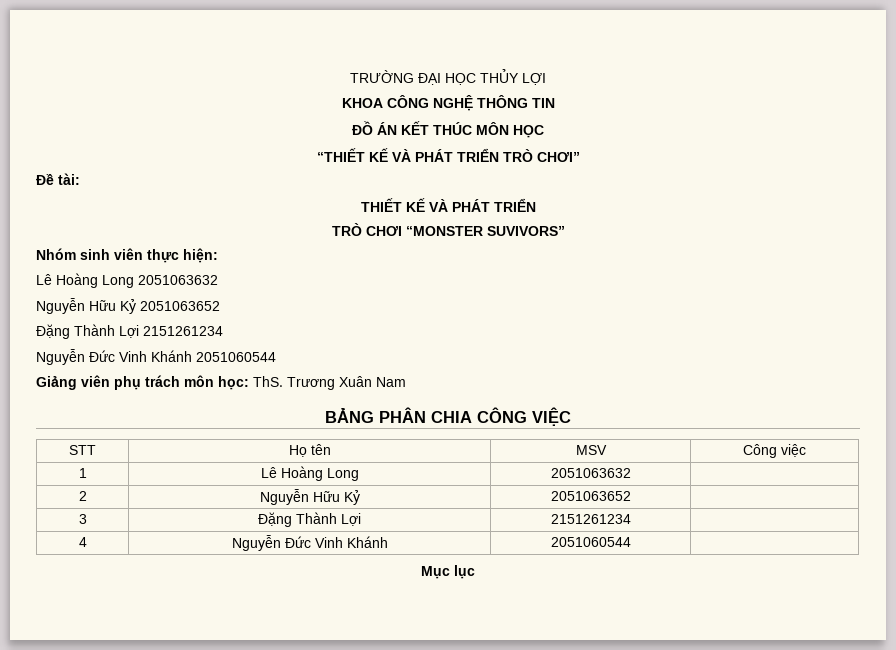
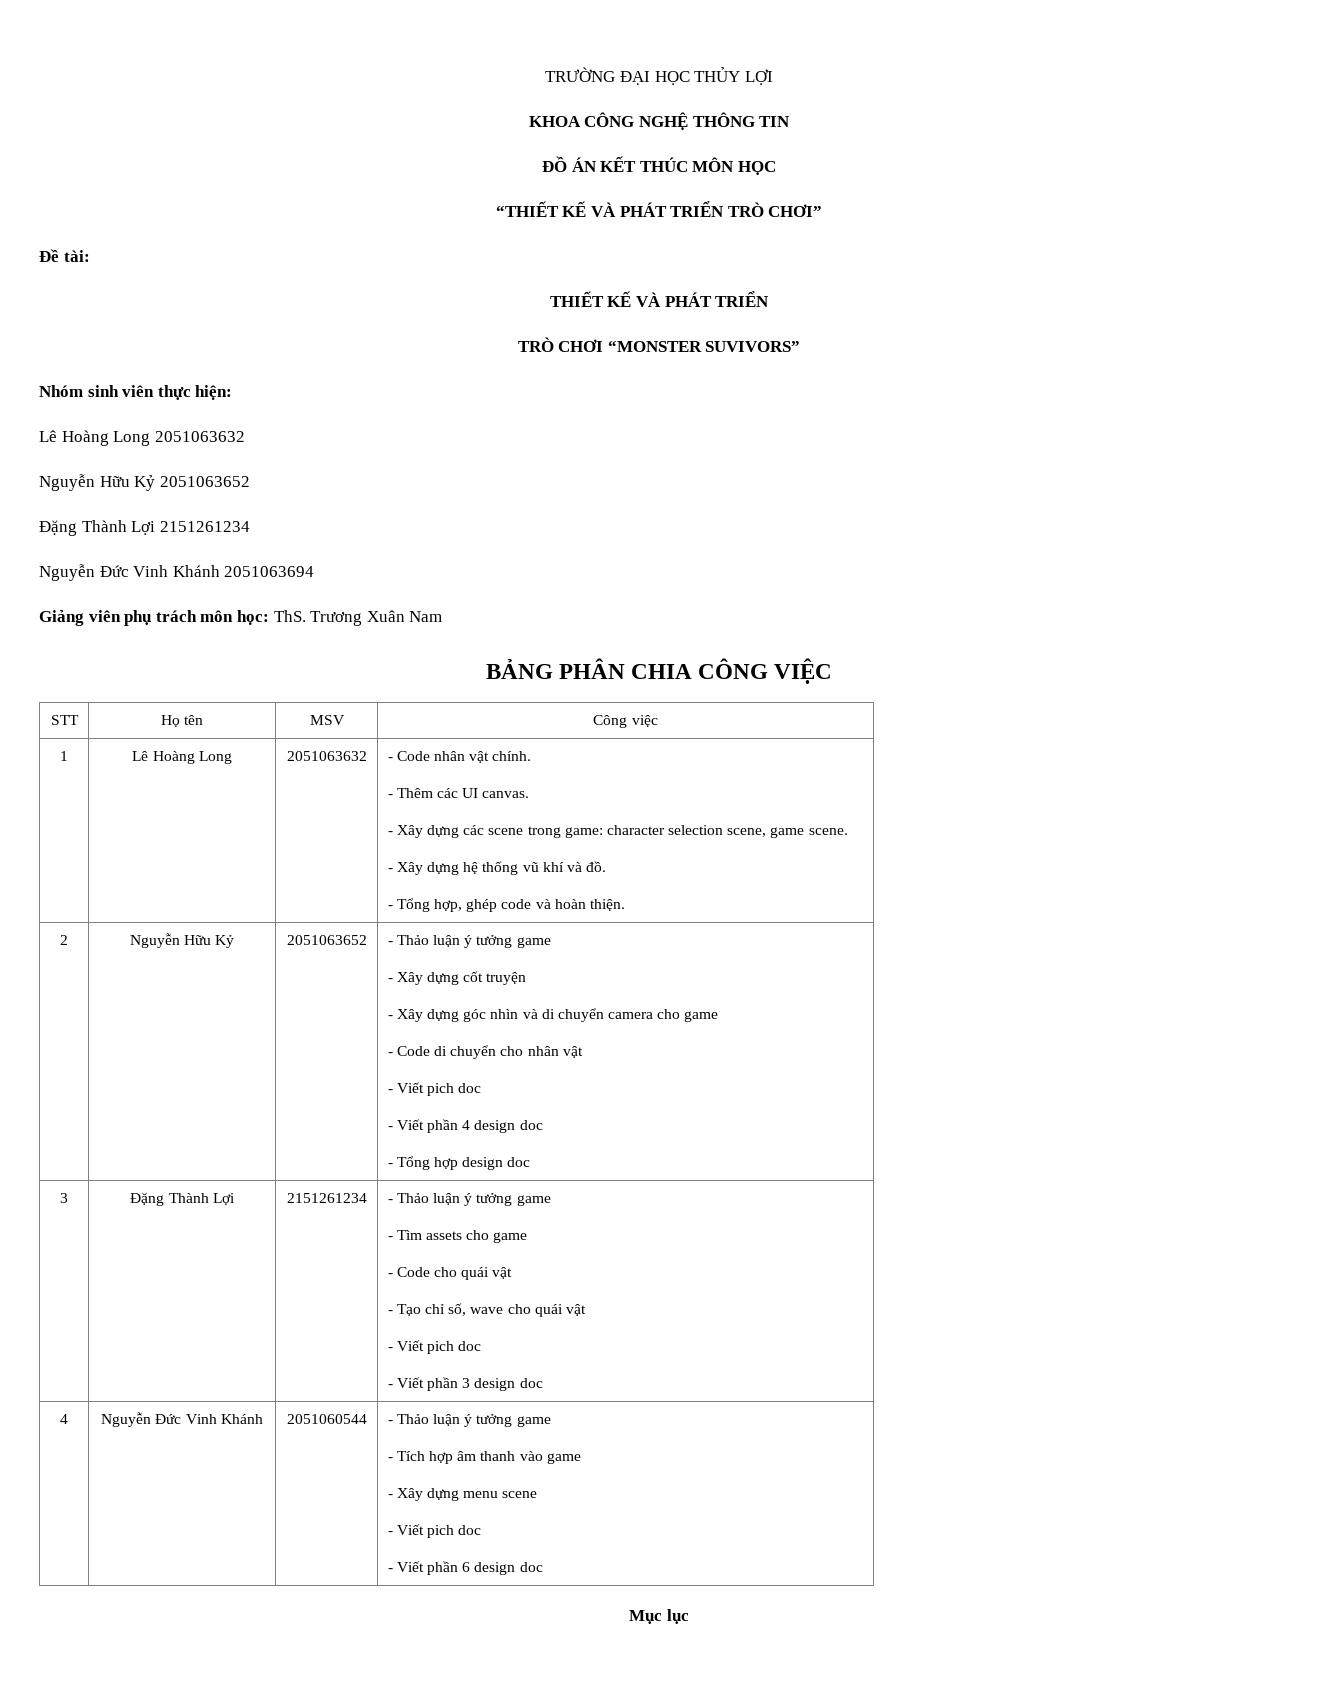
[196,352,276,362] 2051060544 -> [224,566,315,577] 2051063694
(631, 473) none -> [387,751,532,763] [387,788,530,798] [387,825,848,838] [387,861,607,875] [387,898,625,912] - Code nhân vật chính. // - Thêm các UI canvas. // - Xây dựng các scene trong game: character selection scene, game scene. // - Xây dựng hệ thống vũ khí và đồ. // - Tổng hợp, ghép code và hoàn thiện.
(631, 496) none -> [387,935,551,948] [387,971,527,985] [387,1008,719,1022] [387,1045,583,1059] [387,1082,482,1096] [387,1119,543,1133] [387,1156,531,1170] - Thảo luận ý tưởng game // - Xây dựng cốt truyện // - Xây dựng góc nhìn và di chuyển camera cho game // - Code di chuyển cho nhân vật // - Viết pich doc // - Viết phần 4 design doc // - Tổng hợp design doc
(631, 519) none -> [387,1193,551,1206] [387,1230,528,1243] [387,1267,513,1280] [387,1303,586,1317] [387,1340,482,1354] [387,1377,543,1391] - Thảo luận ý tưởng game // - Tìm assets cho game // - Code cho quái vật // - Tạo chỉ số, wave cho quái vật // - Viết pich doc // - Viết phần 3 design doc
(631, 542) none -> [387,1414,551,1427] [387,1451,581,1464] [387,1488,538,1501] [387,1524,482,1538] [387,1561,543,1575] - Thảo luận ý tưởng game // - Tích hợp âm thanh vào game // - Xây dựng menu scene // - Viết pich doc // - Viết phần 6 design doc

